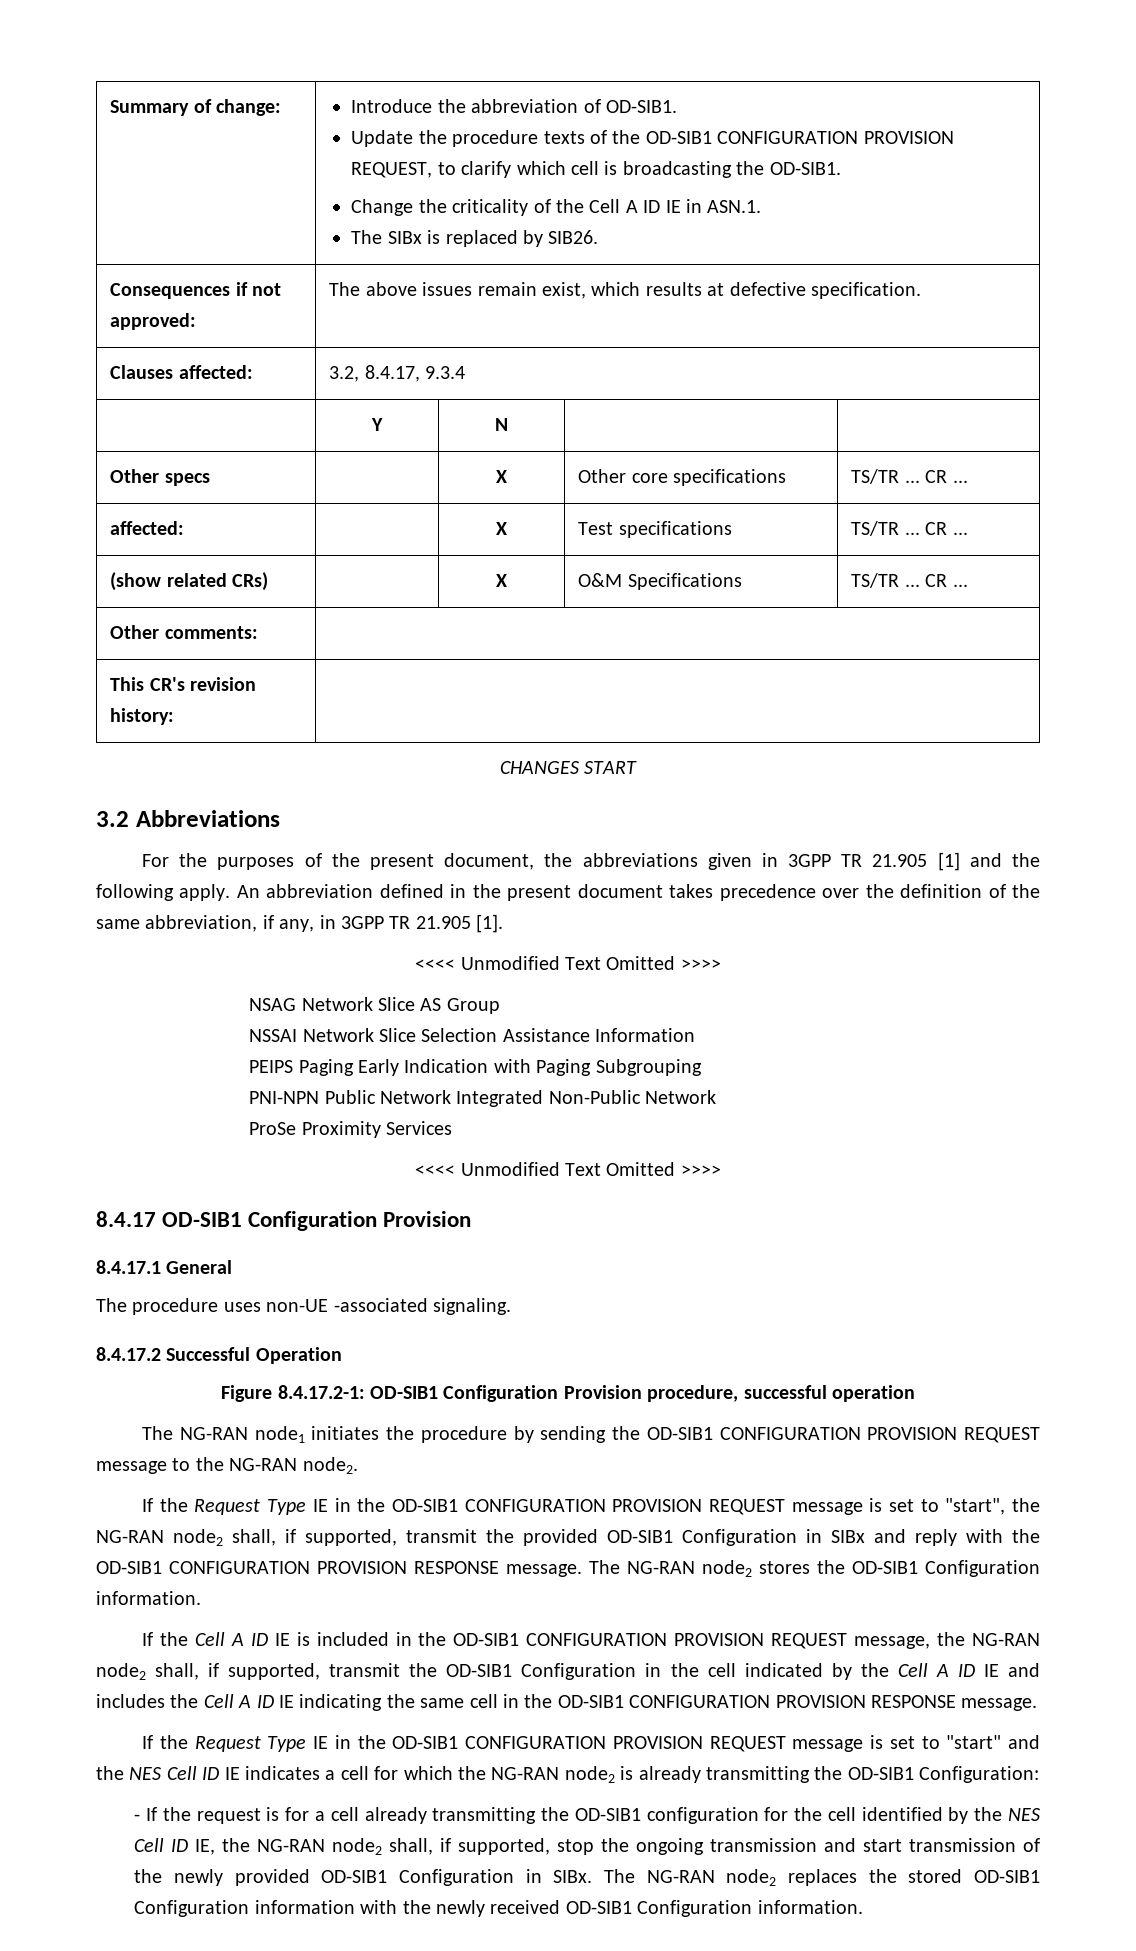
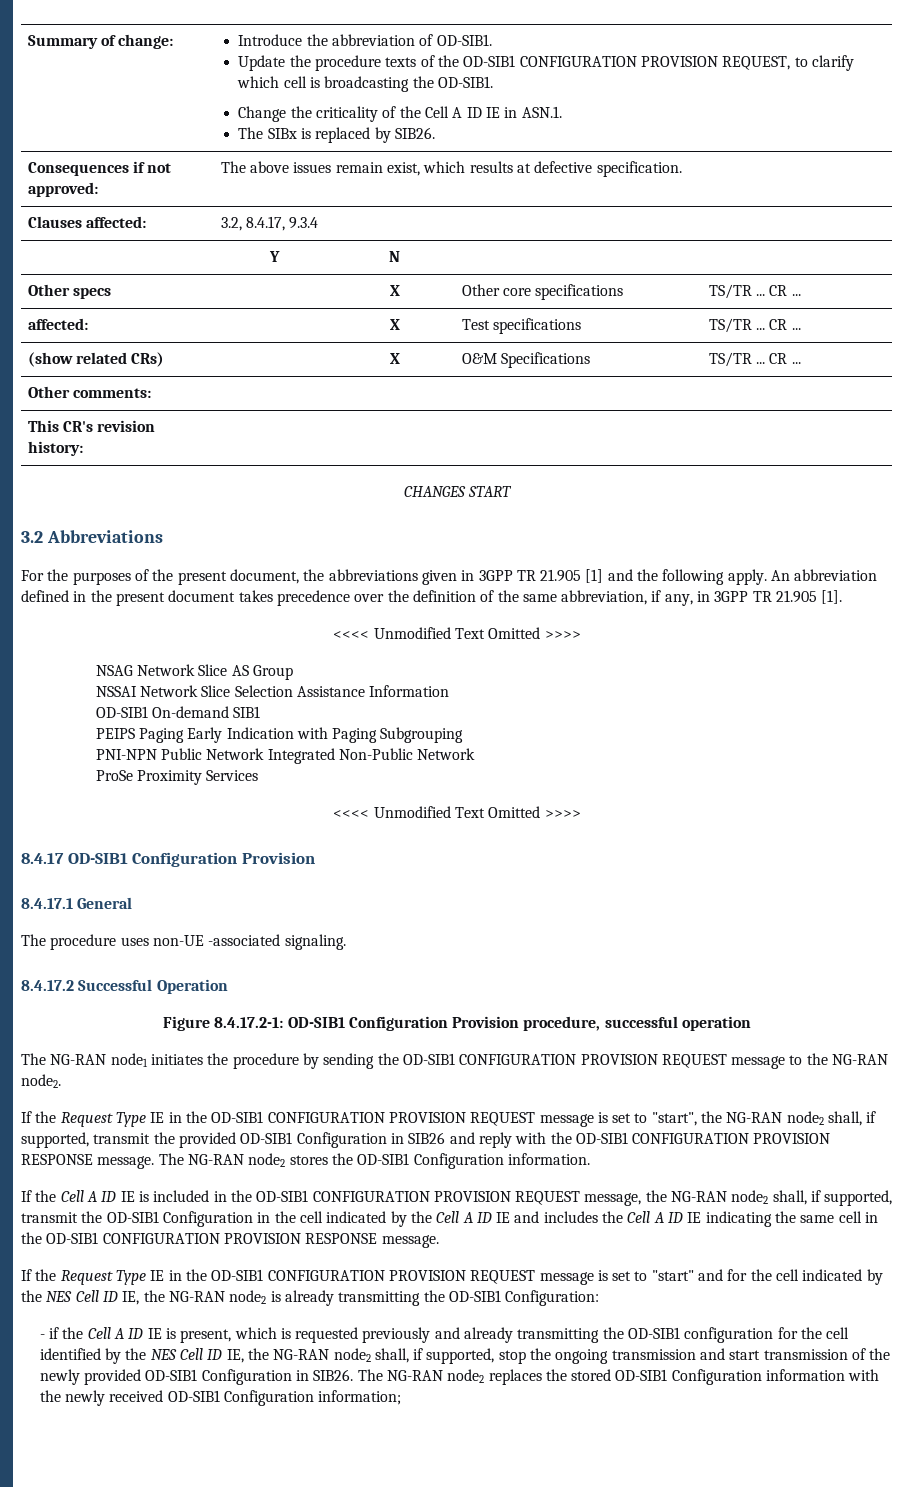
(696, 1035) none -> [95,706,261,718] // OD-SIB1 On-demand SIB1
[831,1530,865,1543] SIBx -> [408,1132,446,1144] SIB26
[96,1766,453,1780] the NES Cell ID IE indicates a cell for which -> [727,1269,883,1285] [21,1290,140,1305] for the cell indicated by the NES Cell ID IE,
[146,1807,359,1824] If the request is for a cell -> [48,1327,460,1343] if the Cell A ID IE is present, which is requested previously and
[553,1870,593,1883] SIBx. -> [313,1369,354,1381] SIB26.
[757,1900,863,1914] information. -> [318,1390,402,1405] information;

